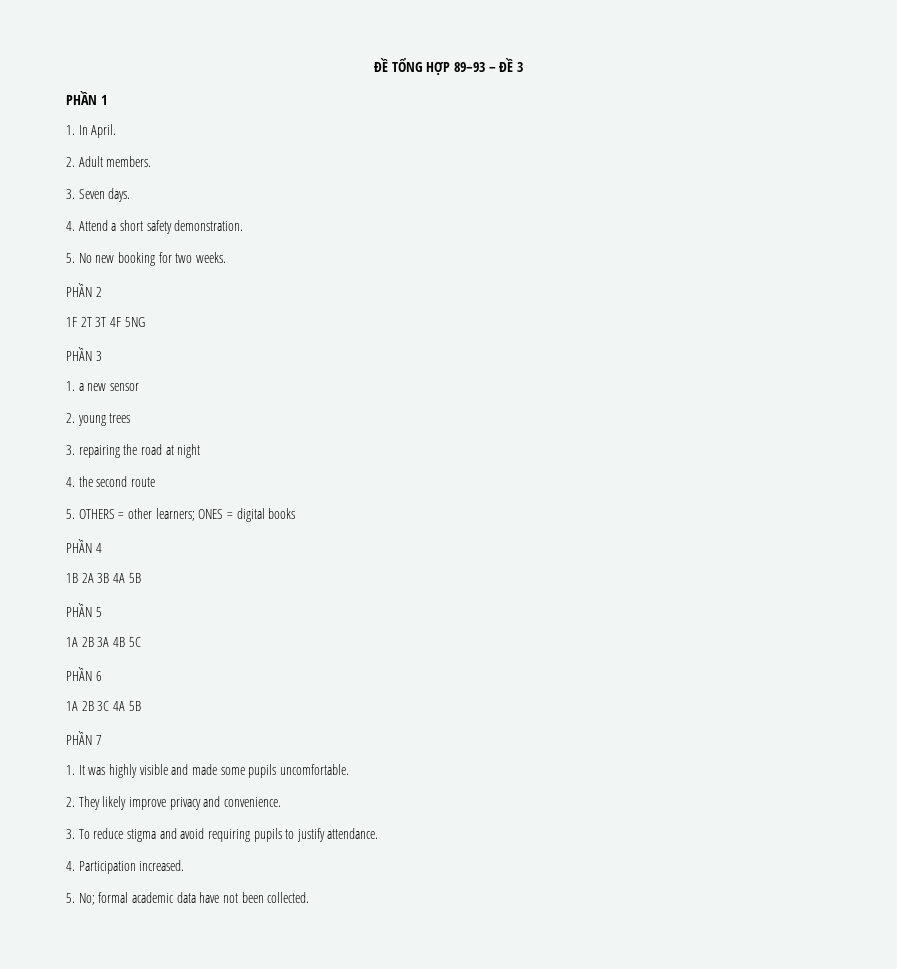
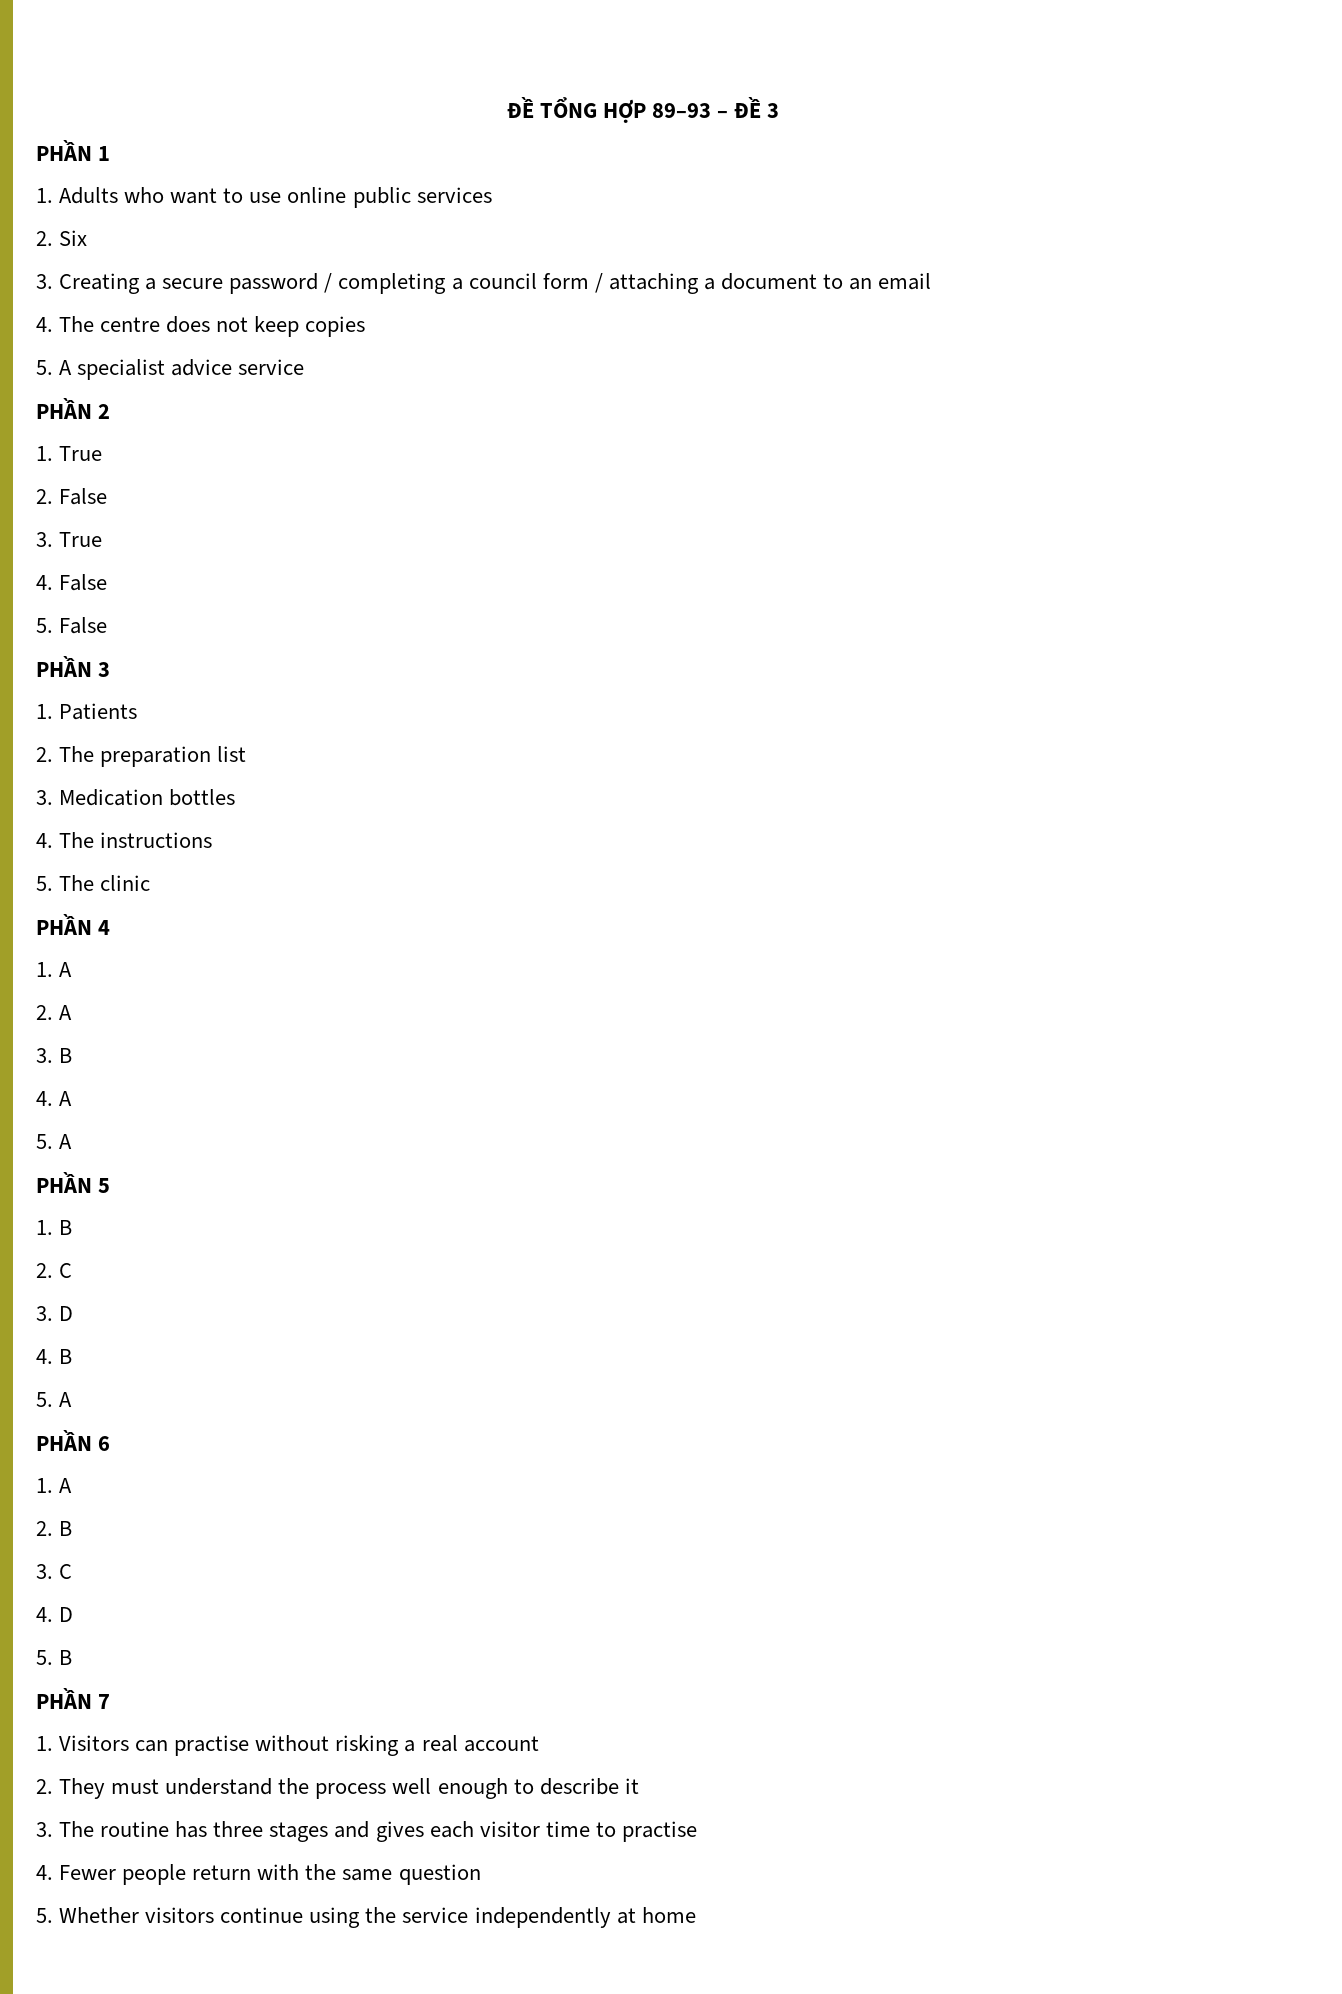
[78,124,117,138] [66,156,152,167] [66,188,131,202] [66,220,244,234] [66,252,226,266] [66,283,102,297] [66,317,145,327] [66,347,102,361] [66,381,139,391] [66,413,131,426] [66,444,201,458] [66,476,155,487] [66,508,296,522] [66,539,102,553] [66,573,141,583] [66,603,102,617] [66,637,141,647] [66,667,102,681] [66,701,141,711] [66,731,102,745] [66,764,349,778] [66,796,281,810] [66,828,379,842] [66,860,185,874] [66,892,310,905] In April. // 2. Adult members. // 3. Seven days. // 4. Attend a short safety demonstration. // 5. No new booking for two weeks. // PHẦN 2 // 1F 2T 3T 4F 5NG // PHẦN 3 // 1. a new sensor // 2. young trees // 3. repairing the road at night // 4. the second route // 5. OTHERS = other learners; ONES = digital books // PHẦN 4 // 1B 2A 3B 4A 5B // PHẦN 5 // 1A 2B 3A 4B 5C // PHẦN 6 // 1A 2B 3C 4A 5B // PHẦN 7 // 1. It was highly visible and made some pupils uncomfortable. // 2. They likely improve privacy and convenience. // 3. To reduce stigma and avoid requiring pupils to justify attendance. // 4. Participation increased. // 5. No; formal academic data have not been collected. -> [59,187,492,208] [36,230,88,246] [36,273,932,294] [36,316,366,337] [36,359,305,380] [36,398,111,419] [36,446,103,461] [36,488,108,505] [36,532,103,547] [36,574,108,591] [36,617,108,634] [36,656,111,677] [36,703,138,720] [36,746,247,767] [36,789,236,806] [36,832,213,848] [36,875,151,891] [36,914,111,935] [36,962,73,977] [36,1005,73,1020] [36,1048,73,1063] [36,1091,73,1106] [36,1134,73,1149] [36,1172,111,1193] [36,1220,73,1235] [36,1263,73,1278] [36,1306,74,1321] [36,1349,73,1364] [36,1392,73,1407] [36,1430,111,1451] [36,1478,73,1493] [36,1521,73,1536] [36,1564,73,1579] [36,1607,74,1622] [36,1650,73,1665] [36,1688,111,1709] [36,1735,539,1756] [36,1778,639,1799] [36,1821,697,1842] [36,1864,481,1885] [36,1907,696,1928] Adults who want to use online public services // 2. Six // 3. Creating a secure password / completing a council form / attaching a document to an email // 4. The centre does not keep copies // 5. A specialist advice service // PHẦN 2 // 1. True // 2. False // 3. True // 4. False // 5. False // PHẦN 3 // 1. Patients // 2. The preparation list // 3. Medication bottles // 4. The instructions // 5. The clinic // PHẦN 4 // 1. A // 2. A // 3. B // 4. A // 5. A // PHẦN 5 // 1. B // 2. C // 3. D // 4. B // 5. A // PHẦN 6 // 1. A // 2. B // 3. C // 4. D // 5. B // PHẦN 7 // 1. Visitors can practise without risking a real account // 2. They must understand the process well enough to describe it // 3. The routine has three stages and gives each visitor time to practise // 4. Fewer people return with the same question // 5. Whether visitors continue using the service independently at home

